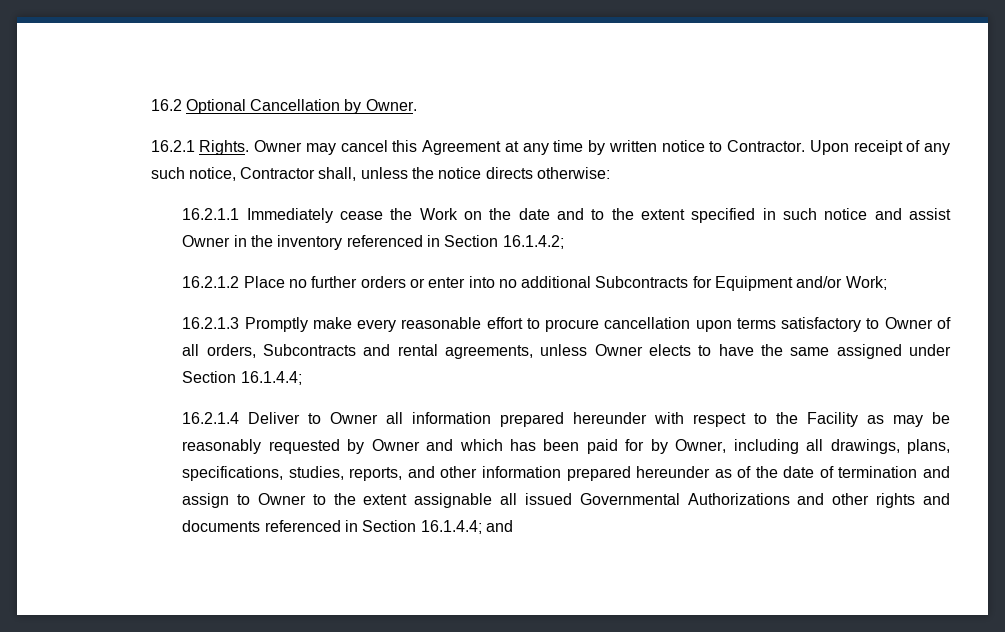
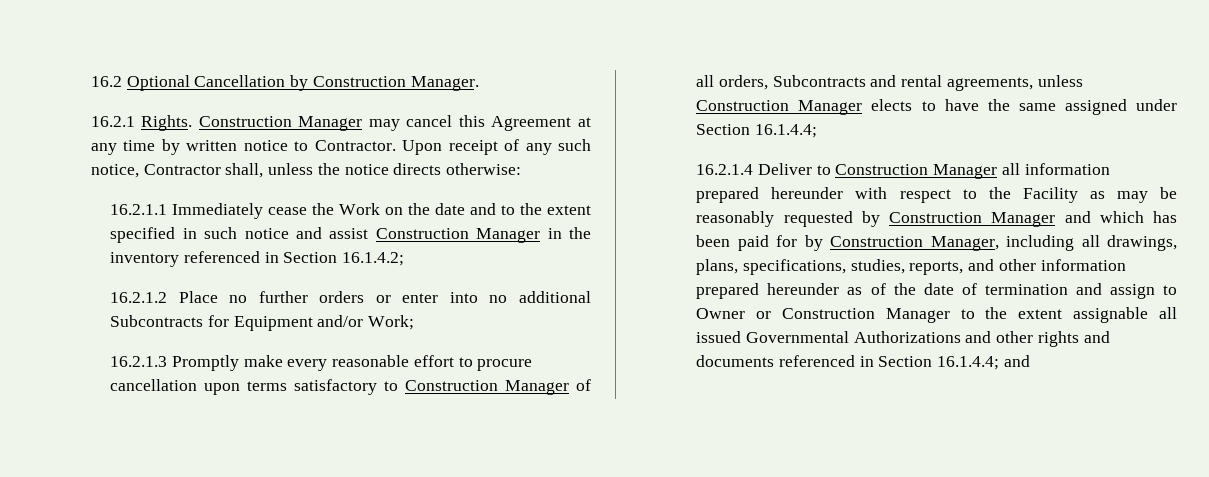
[365,99,417,111] Owner. -> [312,76,479,91] Construction Manager.
[254,140,303,152] Owner -> [198,116,363,131] Construction Manager
[182,235,231,247] Owner -> [375,228,541,243] Construction Manager
[884,317,933,329] Owner -> [405,380,570,395] Construction Manager
[594,344,643,356] Owner -> [696,100,863,115] Construction Manager
[330,412,379,424] Owner -> [835,164,998,179] Construction Manager
[371,439,420,451] Owner -> [889,212,1056,227] Construction Manager
[675,439,727,453] Owner, -> [830,236,999,251] Construction Manager,
(306, 499) none -> [756,308,950,323] or Construction Manager

